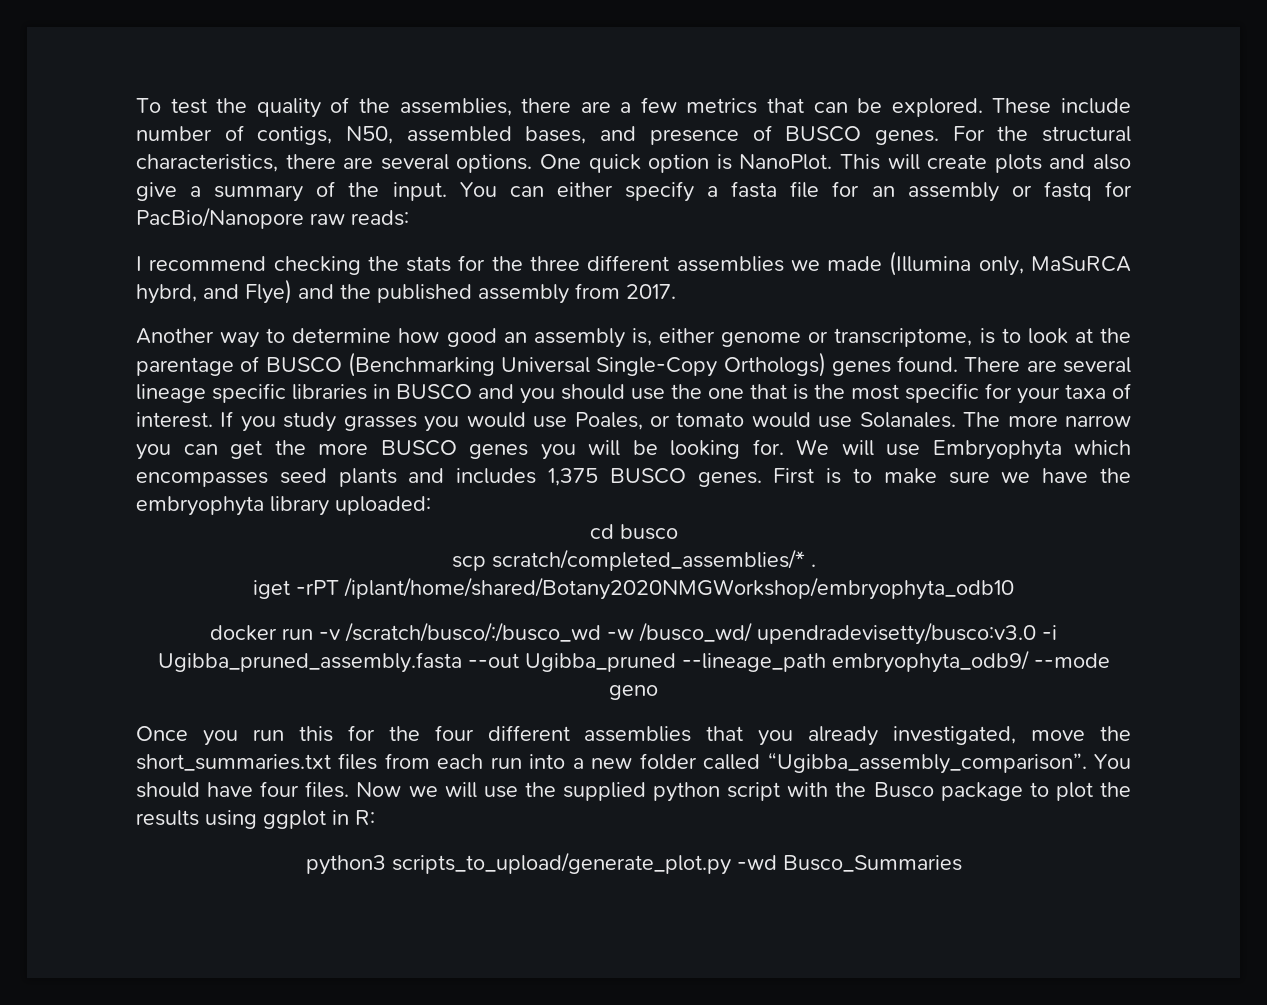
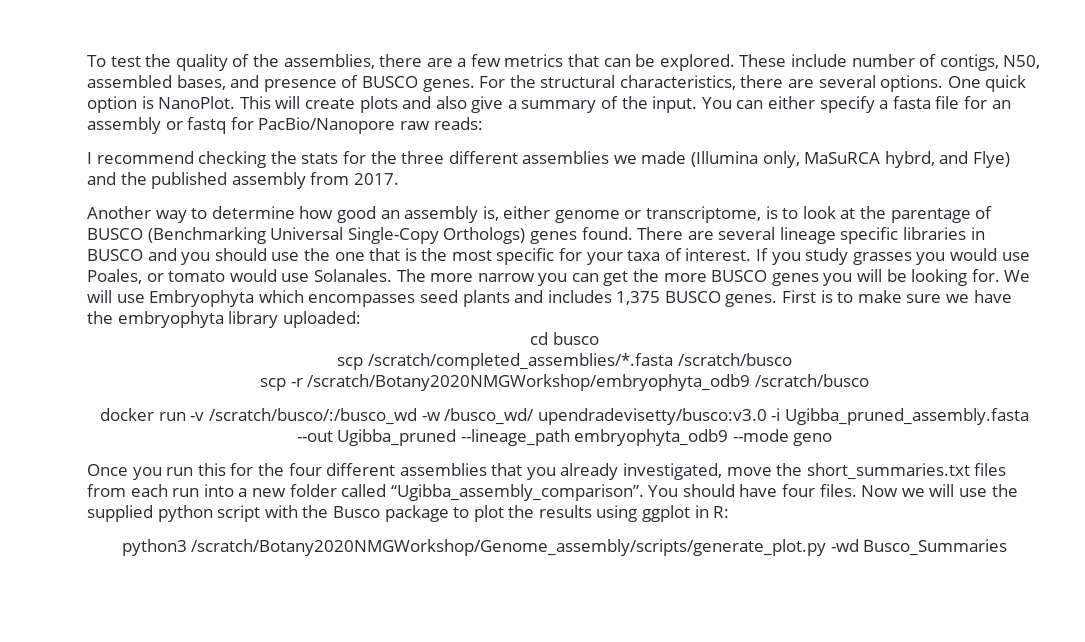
[491,549,816,571] [253,577,1014,600] scratch/completed_assemblies/* . // iget -rPT /iplant/home/shared/Botany2020NMGWorkshop/embryophyta_odb10 -> [368,353,792,370] [260,374,869,391] /scratch/completed_assemblies/*.fasta /scratch/busco // scp -r /scratch/Botany2020NMGWorkshop/embryophyta_odb9 /scratch/busco
[831,650,1029,673] embryophyta_odb9/ -> [574,429,729,446] embryophyta_odb9
[391,852,731,875] scripts_to_upload/generate_plot.py -> [191,539,827,556] /scratch/Botany2020NMGWorkshop/Genome_assembly/scripts/generate_plot.py

